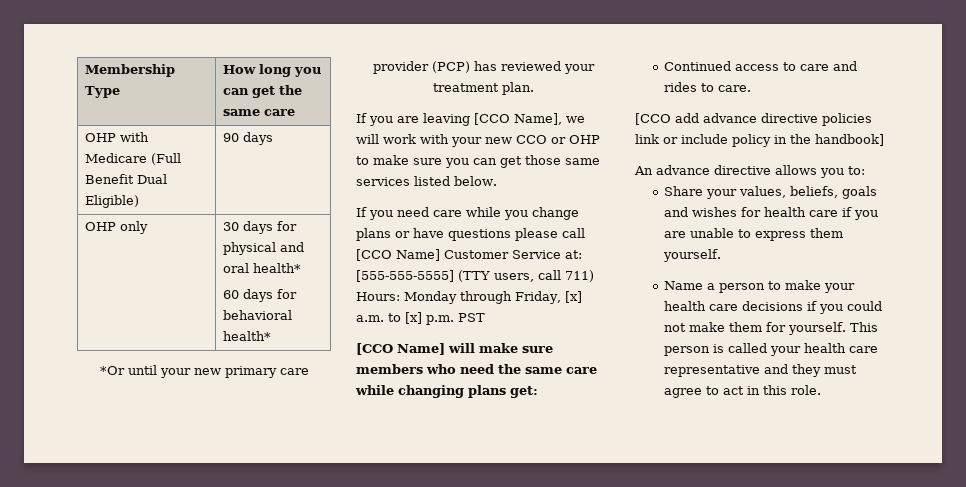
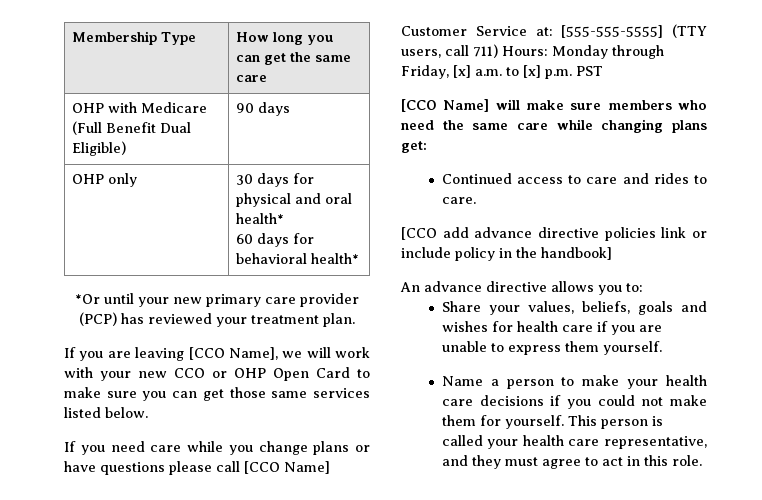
(600, 139) none -> [273,367,350,381] Open Card
[664,365,761,377] representative -> [604,436,707,449] representative,

